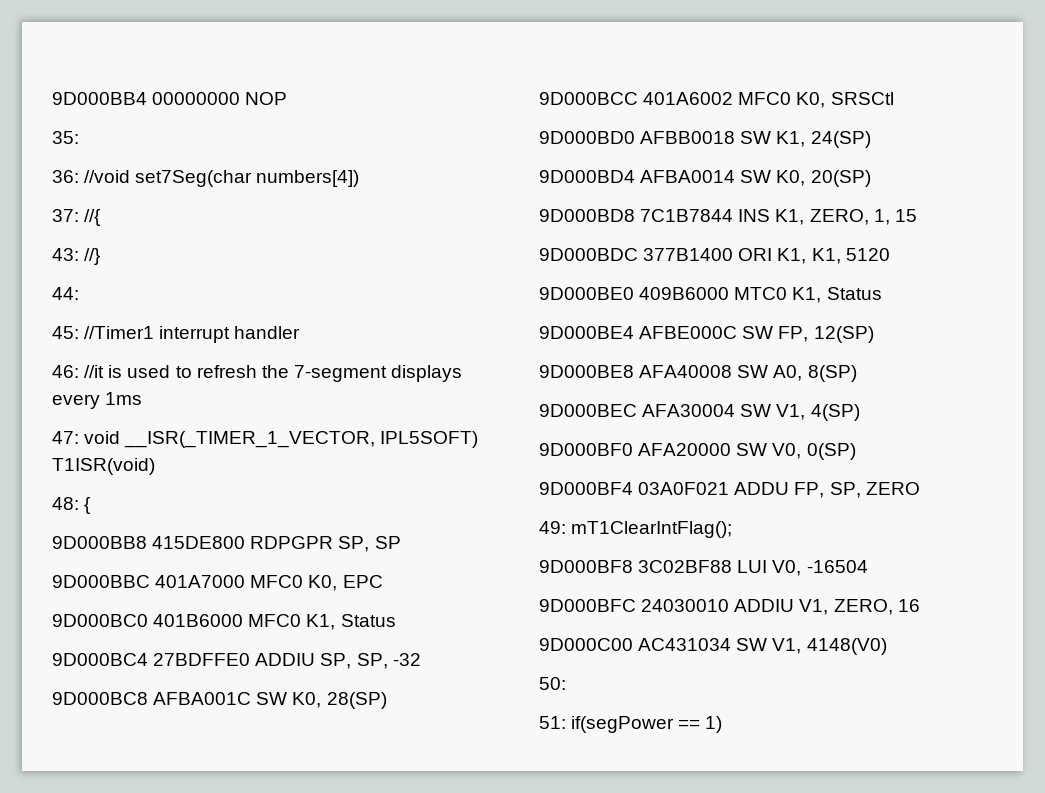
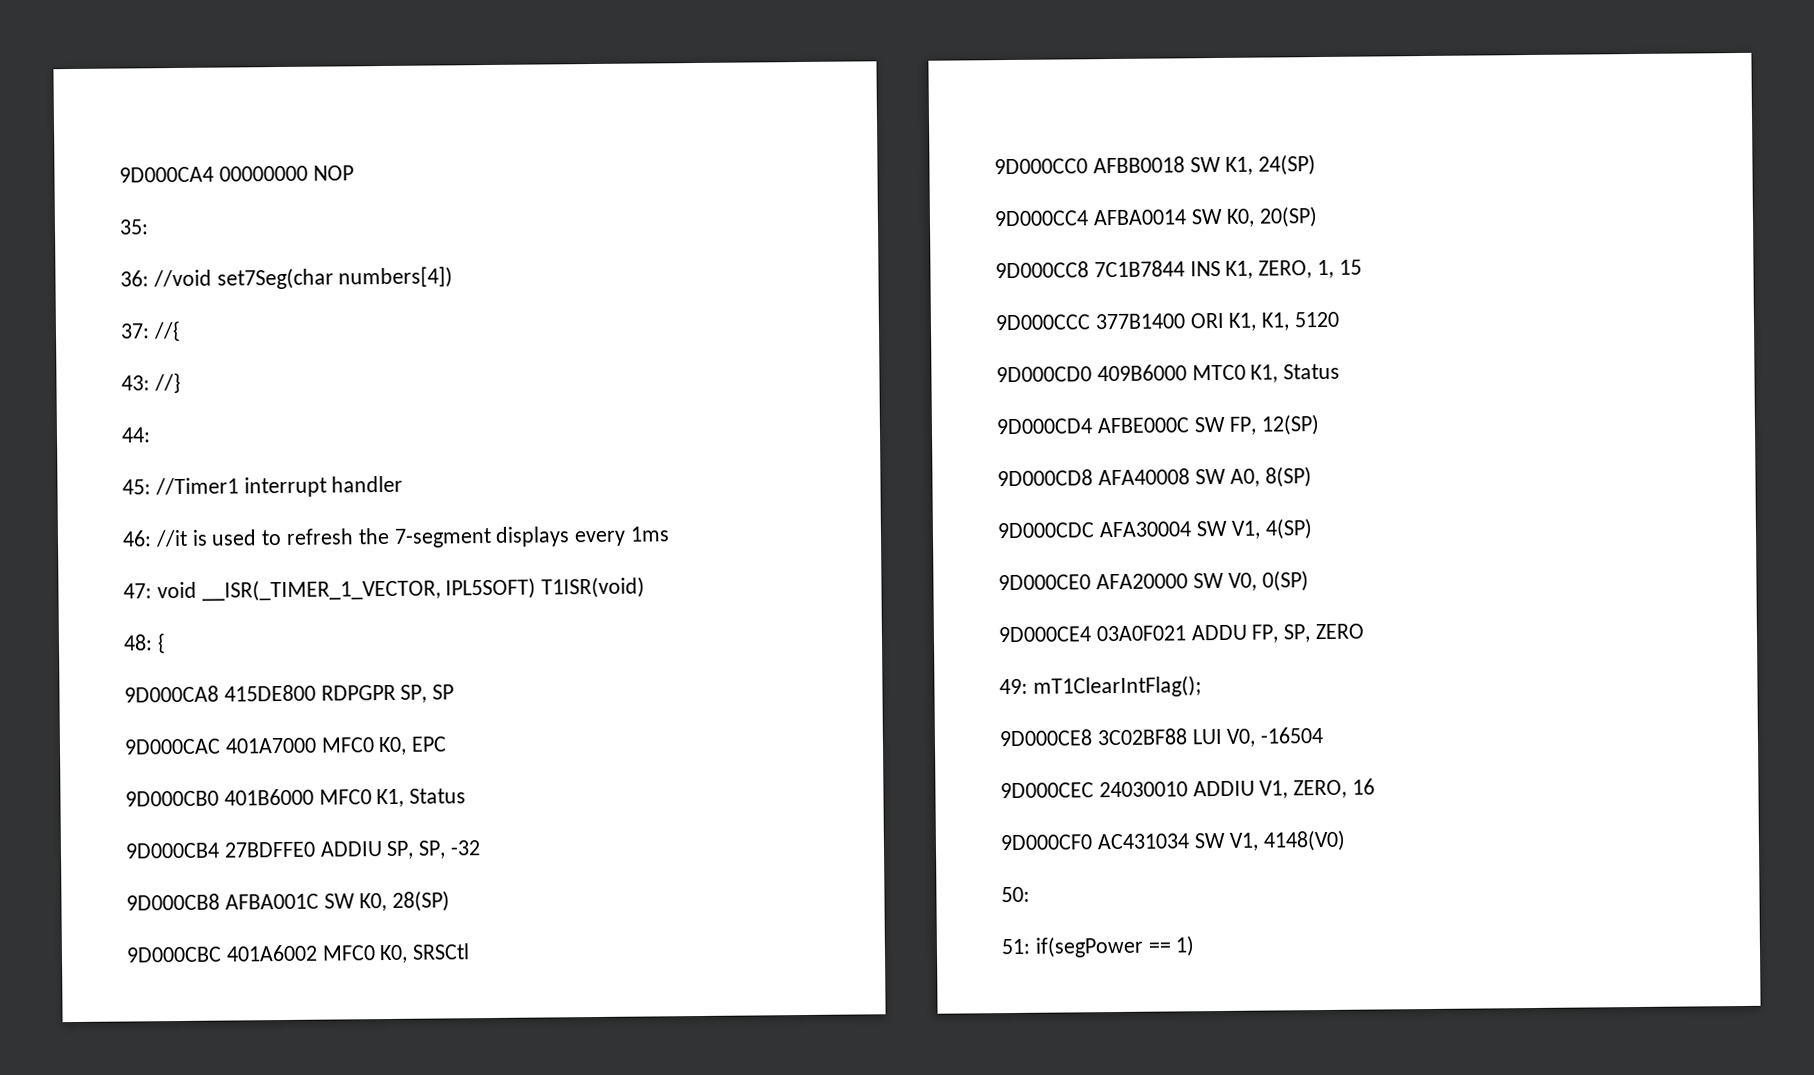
[52,92,147,105] 9D000BB4 -> [119,166,214,183] 9D000CA4
[52,536,147,549] 9D000BB8 -> [124,685,219,703] 9D000CA8
[52,575,150,588] 9D000BBC -> [124,738,221,755] 9D000CAC
[52,614,148,627] 9D000BC0 -> [125,790,219,807] 9D000CB0
[52,653,148,666] 9D000BC4 -> [125,842,220,859] 9D000CB4
[52,692,148,705] 9D000BC8 -> [126,893,220,911] 9D000CB8
[539,92,638,105] 9D000BCC -> [126,946,222,963] 9D000CBC
[539,131,635,144] 9D000BD0 -> [994,158,1088,175] 9D000CC0
[539,170,635,183] 9D000BD4 -> [994,210,1089,227] 9D000CC4
[539,209,635,222] 9D000BD8 -> [995,261,1089,279] 9D000CC8
[539,248,638,261] 9D000BDC -> [995,314,1091,331] 9D000CCC
[539,287,634,300] 9D000BE0 -> [996,366,1092,383] 9D000CD0
[539,326,634,339] 9D000BE4 -> [996,418,1093,435] 9D000CD4
[539,365,634,378] 9D000BE8 -> [997,469,1093,487] 9D000CD8
[539,404,637,417] 9D000BEC -> [997,522,1095,539] 9D000CDC
[539,443,633,456] 9D000BF0 -> [998,574,1091,591] 9D000CE0
[539,482,633,495] 9D000BF4 -> [998,626,1092,643] 9D000CE4
[539,560,633,573] 9D000BF8 -> [999,729,1093,747] 9D000CE8
[539,599,636,612] 9D000BFC -> [1000,782,1094,799] 9D000CEC
[539,638,633,651] 9D000C00 -> [1000,834,1093,851] 9D000CF0

